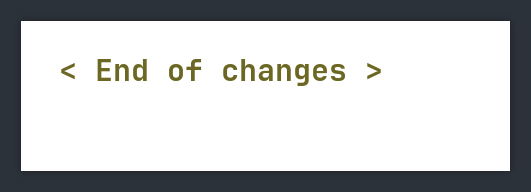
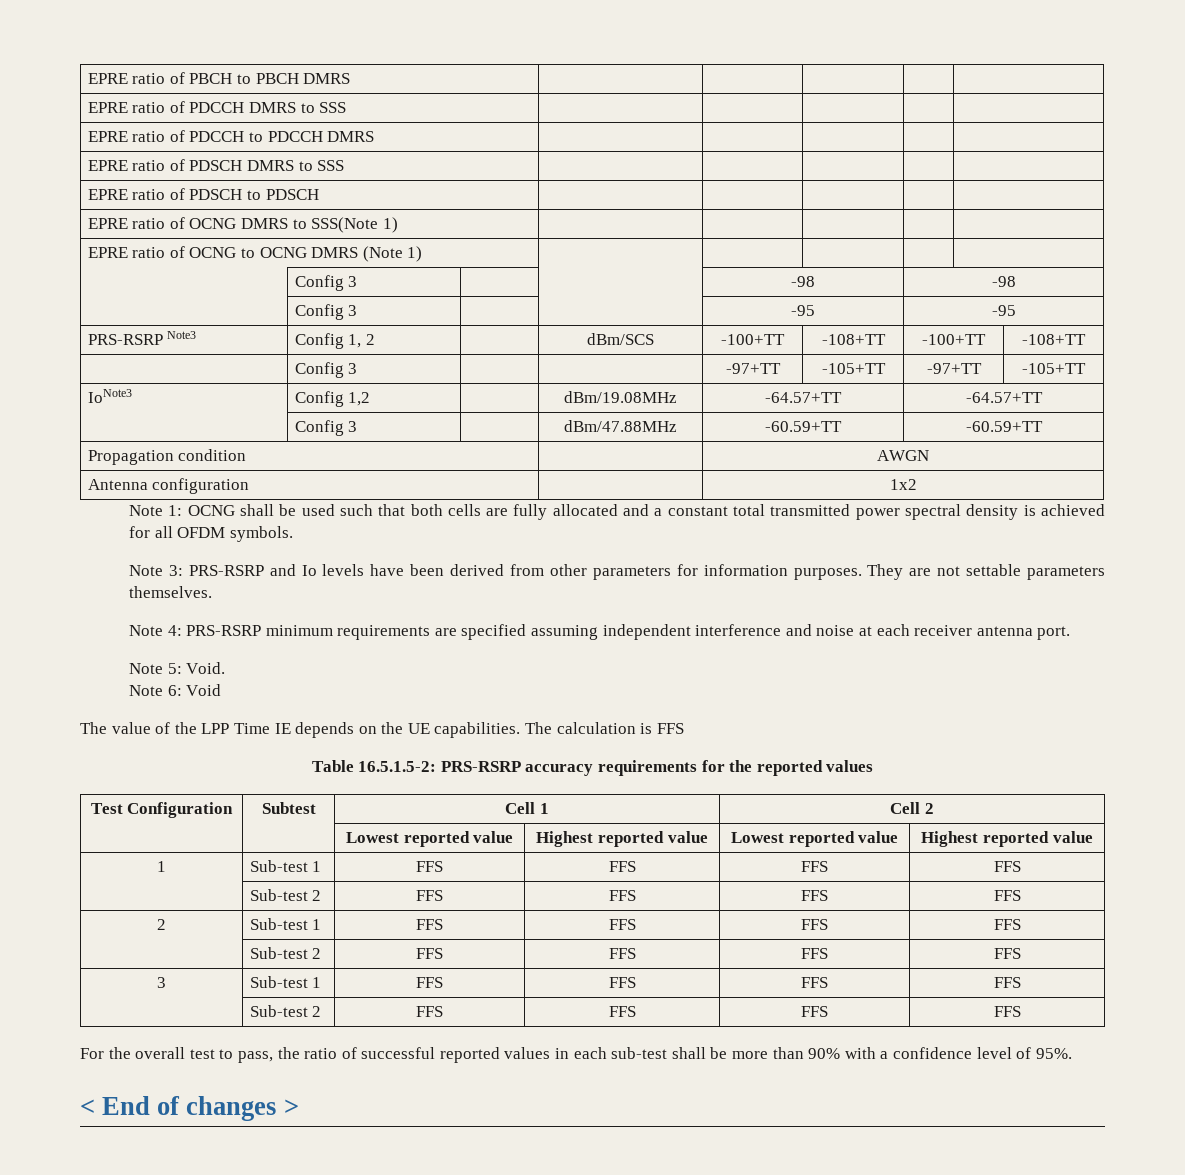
(59, 71) none -> [87,72,351,84] [87,101,347,113] [87,130,375,142] [87,159,345,171] [87,188,319,200] [87,217,398,233] [87,246,423,262] [294,275,358,291] [791,276,815,287] [991,276,1016,287] [294,304,358,320] [791,305,815,316] [991,305,1016,316] [87,331,197,345] [294,333,375,349] [587,333,654,345] [721,334,785,345] [821,334,886,345] [922,334,986,345] [1022,334,1086,345] [294,362,358,378] [725,363,781,374] [821,363,886,374] [926,363,982,374] [1022,363,1086,374] [87,389,132,403] [294,391,371,407] [564,391,677,403] [765,392,842,403] [965,392,1043,403] [294,420,358,436] [564,420,677,432] [765,421,842,432] [965,421,1043,432] [87,449,247,465] [877,450,929,461] [87,478,250,494] [889,479,917,490] [128,504,1106,520] [128,526,293,542] [128,564,1106,580] [128,586,212,598] [128,624,1071,640] [128,662,226,674] [128,684,222,696] [80,722,684,738] [311,760,874,776] [90,802,234,818] [261,802,316,814] [505,802,549,814] [890,802,934,814] [345,831,514,847] [536,831,708,847] [730,831,899,847] [921,831,1093,847] [157,861,166,872] [249,860,322,872] [415,861,443,872] [608,861,636,872] [801,861,828,872] [993,861,1021,872] [249,889,322,901] [415,890,443,901] [608,890,636,901] [801,890,828,901] [993,890,1021,901] [157,919,166,930] [249,918,322,930] [415,919,443,930] [608,919,636,930] [801,919,828,930] [993,919,1021,930] [249,947,322,959] [415,948,443,959] [608,948,636,959] [801,948,828,959] [993,948,1021,959] [157,977,166,988] [249,976,322,988] [415,977,443,988] [608,977,636,988] [801,977,828,988] [993,977,1021,988] [249,1005,322,1017] [415,1006,443,1017] [608,1006,636,1017] [801,1006,828,1017] [993,1006,1021,1017] [80,1047,1072,1063] EPRE ratio of PBCH to PBCH DMRS | | | | | // EPRE ratio of PDCCH DMRS to SSS | | | | | // EPRE ratio of PDCCH to PDCCH DMRS | | | | | // EPRE ratio of PDSCH DMRS to SSS | | | | | // EPRE ratio of PDSCH to PDSCH | | | | | // EPRE ratio of OCNG DMRS to SSS(Note 1) | | | | | // EPRE ratio of OCNG to OCNG DMRS (Note 1) | | | | | // | Config 3 | | | -98 | -98 // | Config 3 | | | -95 | -95 // PRS-RSRP Note3 | Config 1, 2 | | dBm/SCS | -100+TT | -108+TT | -100+TT | -108+TT // | Config 3 | | | -97+TT | -105+TT | -97+TT | -105+TT // IoNote3 | Config 1,2 | | dBm/19.08MHz | -64.57+TT | -64.57+TT // | Config 3 | | dBm/47.88MHz | -60.59+TT | -60.59+TT // Propagation condition | | AWGN // Antenna configuration | | 1x2 // Note 1: OCNG shall be used such that both cells are fully allocated and a constant total transmitted power spectral density is achieved for all OFDM symbols. // Note 3: PRS-RSRP and Io levels have been derived from other parameters for information purposes. They are not settable parameters themselves. // Note 4: PRS-RSRP minimum requirements are specified assuming independent interference and noise at each receiver antenna port. // Note 5: Void. // Note 6: Void // The value of the LPP Time IE depends on the UE capabilities. The calculation is FFS // Table 16.5.1.5-2: PRS-RSRP accuracy requirements for the reported values // Test Configuration | Subtest | Cell 1 | Cell 2 // | | Lowest reported value | Highest reported value | Lowest reported value | Highest reported value // 1 | Sub-test 1 | FFS | FFS | FFS | FFS // | Sub-test 2 | FFS | FFS | FFS | FFS // 2 | Sub-test 1 | FFS | FFS | FFS | FFS // | Sub-test 2 | FFS | FFS | FFS | FFS // 3 | Sub-test 1 | FFS | FFS | FFS | FFS // | Sub-test 2 | FFS | FFS | FFS | FFS // For the overall test to pass, the ratio of successful reported values in each sub-test shall be more than 90% with a confidence level of 95%. //

